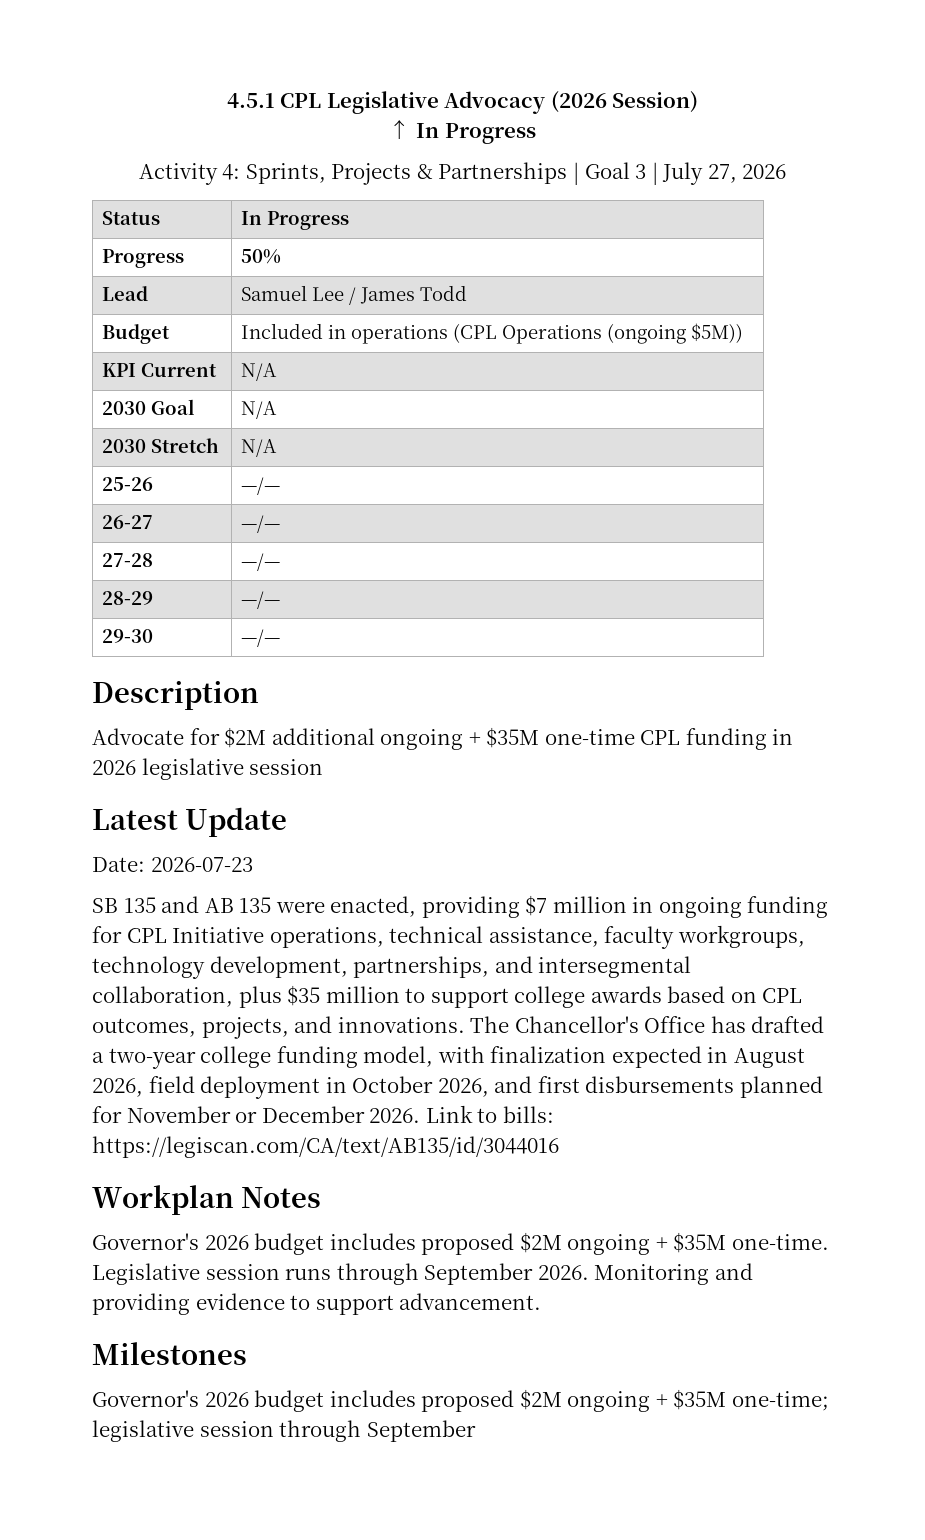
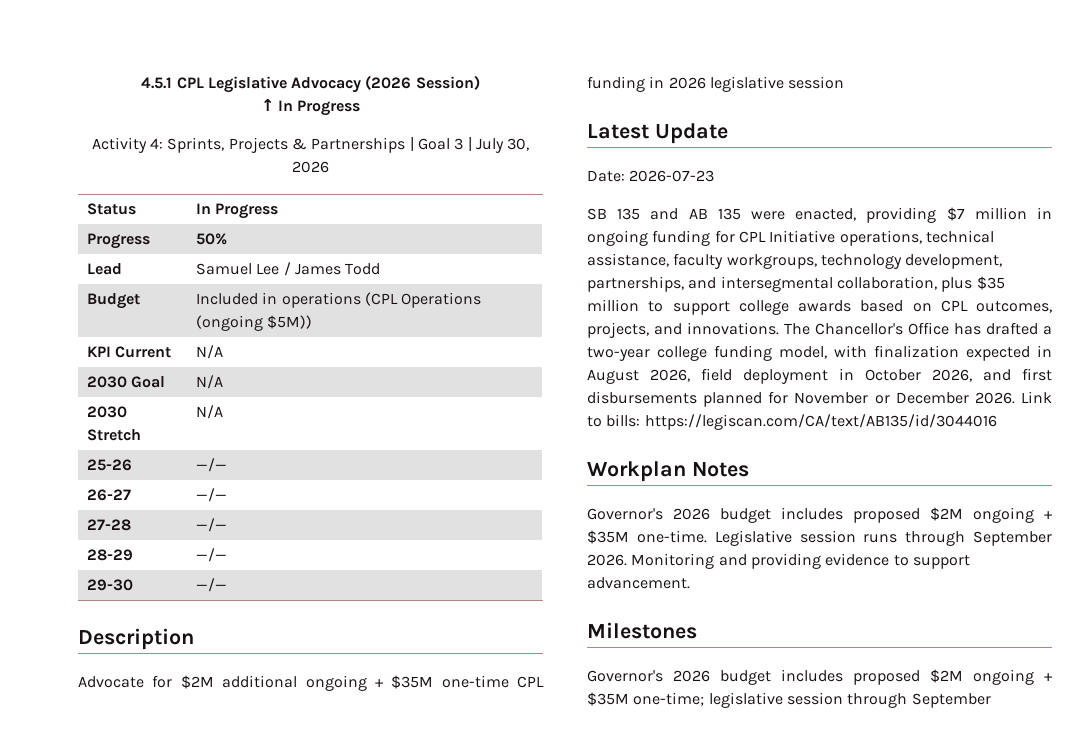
[707,164,737,183] 27, -> [507,138,530,151] 30,

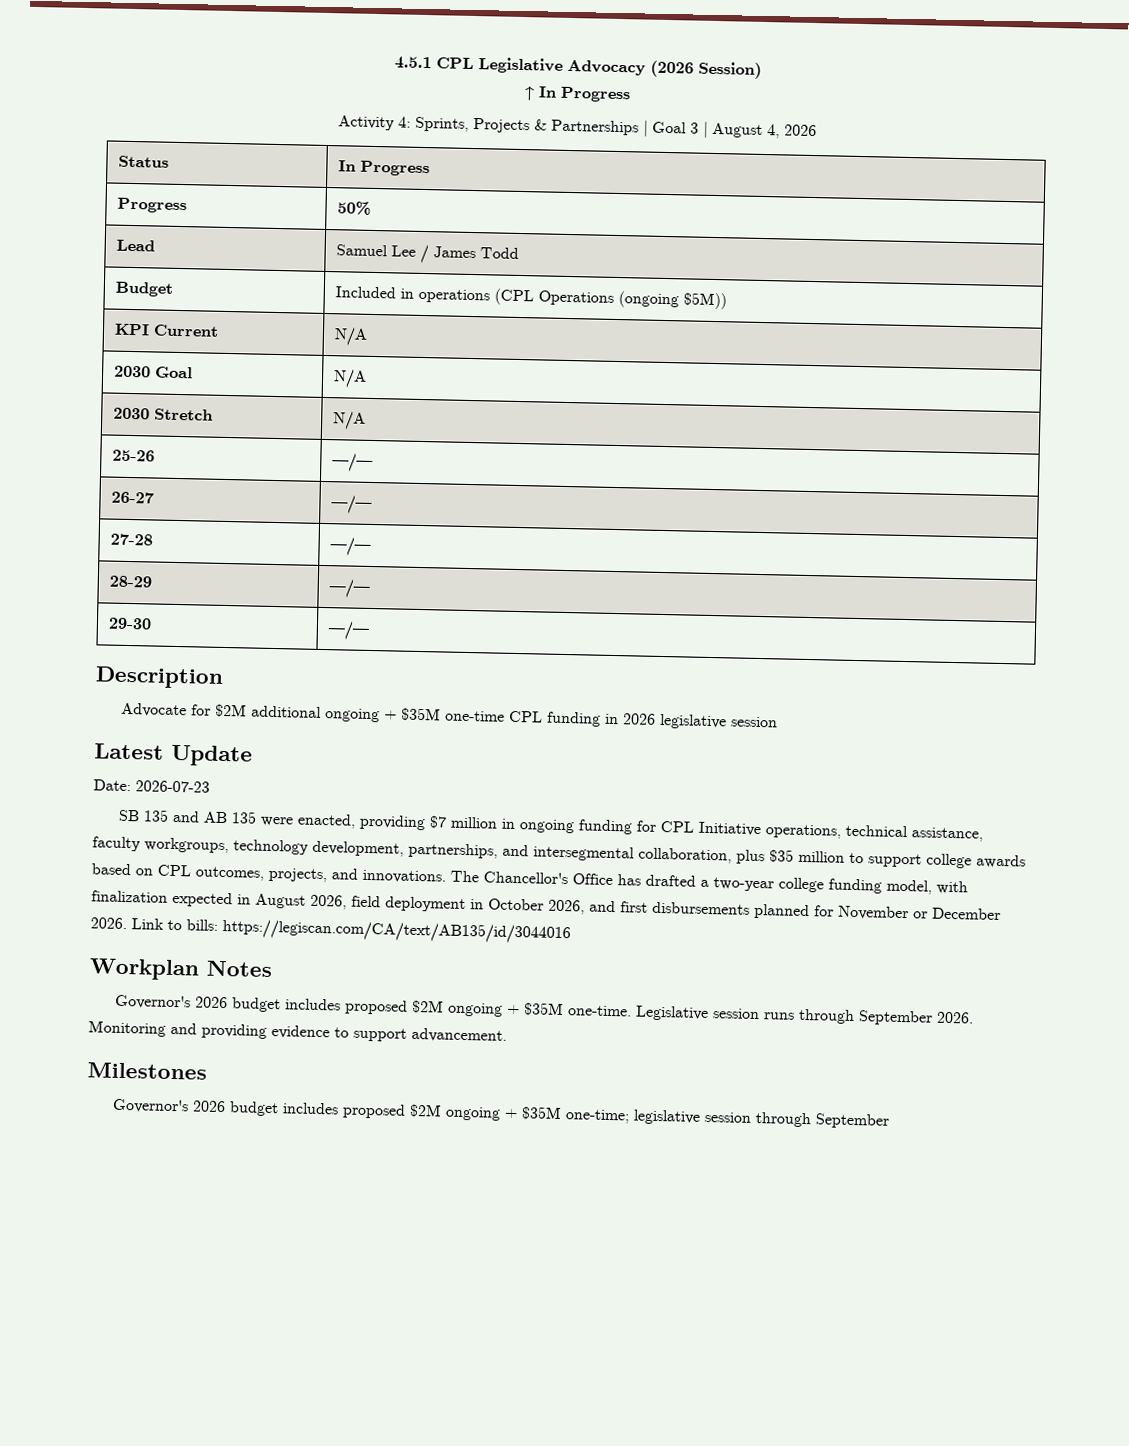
[475,138,530,153] July 30, -> [711,122,780,139] August 4,

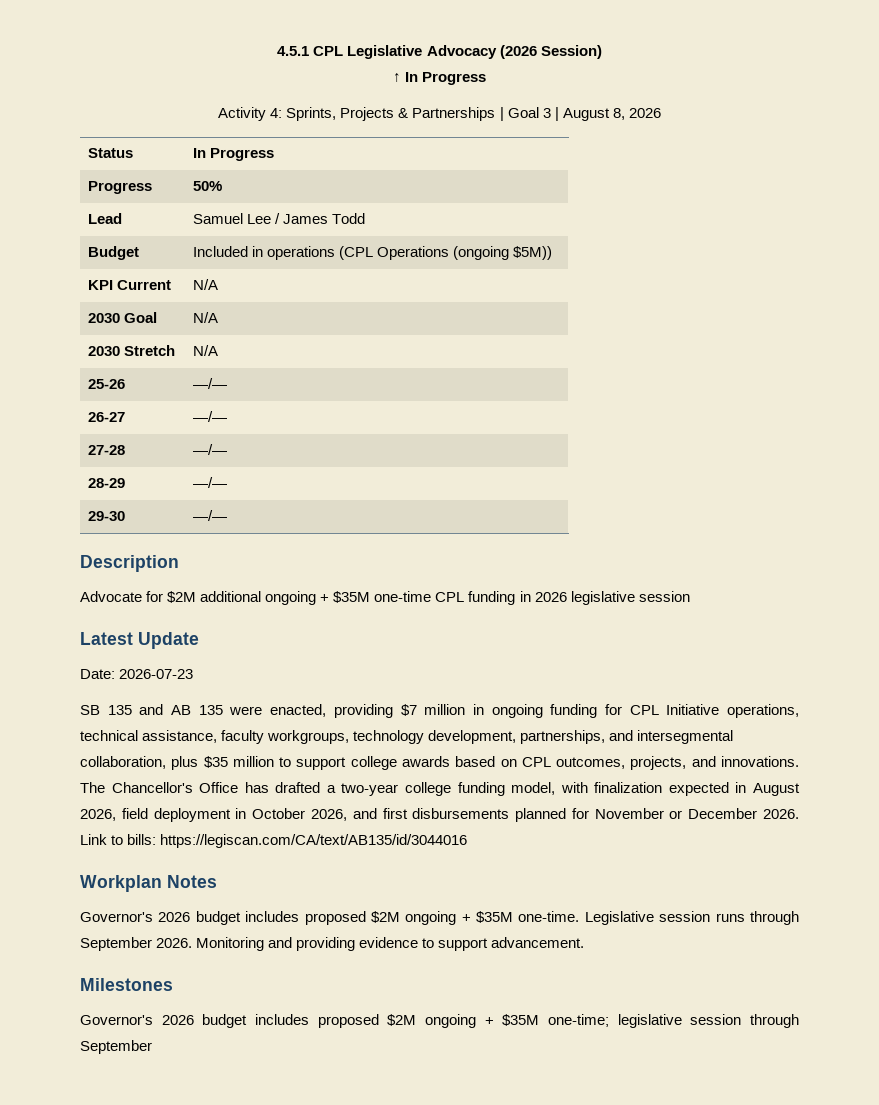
[766,124,780,139] 4, -> [612,108,625,120] 8,

